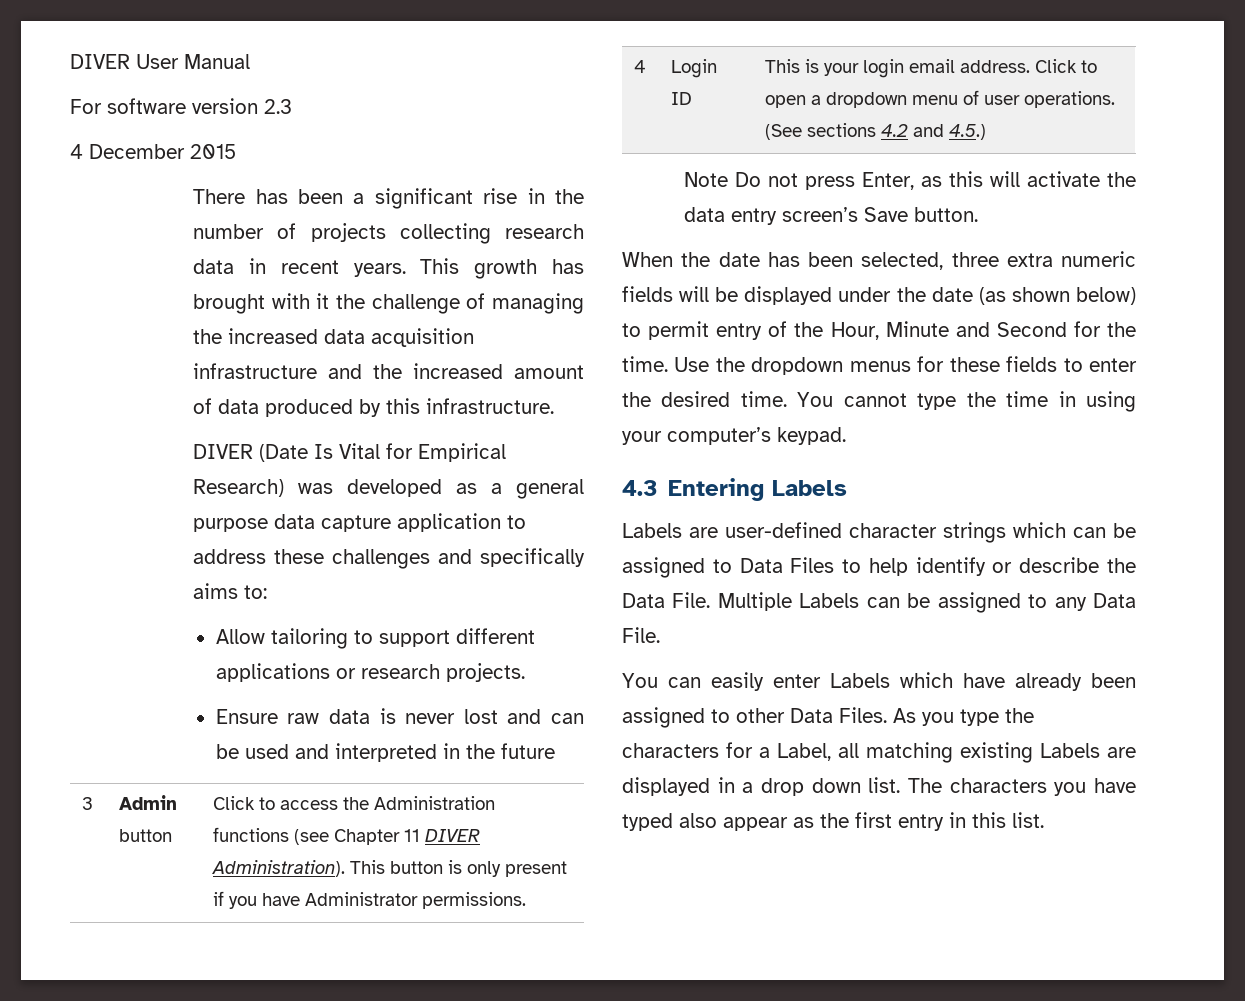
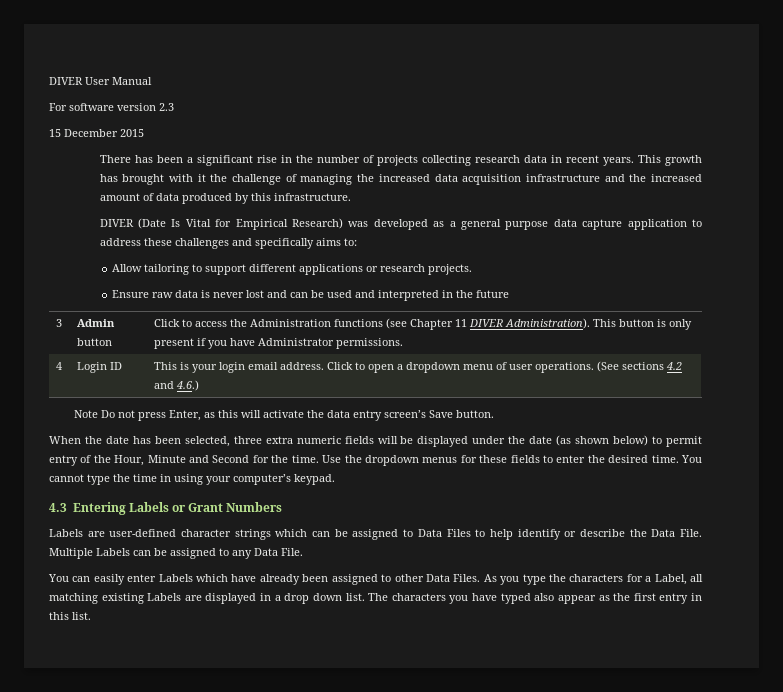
[70,144,83,159] 4 -> [49,129,61,137] 15
[949,124,987,140] 4.5.) -> [176,380,200,391] 4.6.)
(848, 488) none -> [171,502,283,512] or Grant Numbers

